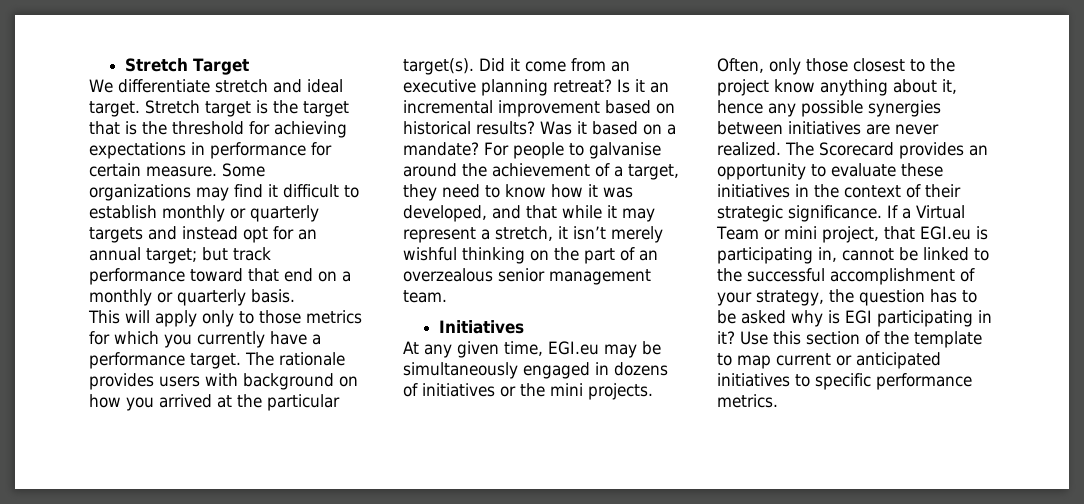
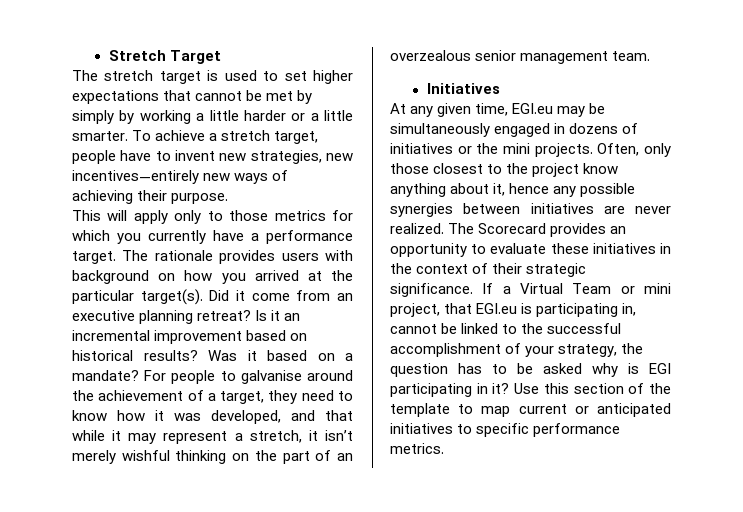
[89,79,343,93] [89,100,349,117] [89,121,347,138] [89,142,332,159] [89,163,265,177] [89,184,359,201] [89,205,319,222] [89,226,317,243] [89,247,271,264] [89,268,351,285] [89,289,295,306] We differentiate stretch and ideal target. Stretch target is the target that is the threshold for achieving expectations in performance for certain measure. Some organizations may find it difficult to establish monthly or quarterly targets and instead opt for an annual target; but track performance toward that end on a monthly or quarterly basis. -> [72,70,354,84] [72,90,313,104] [72,110,353,124] [72,130,319,144] [72,150,353,164] [72,170,289,184] [72,190,229,204] The stretch target is used to set higher expectations that cannot be met by simply by working a little harder or a little smarter. To achieve a stretch target, people have to invent new strategies, new incentives—entirely new ways of achieving their purpose.

